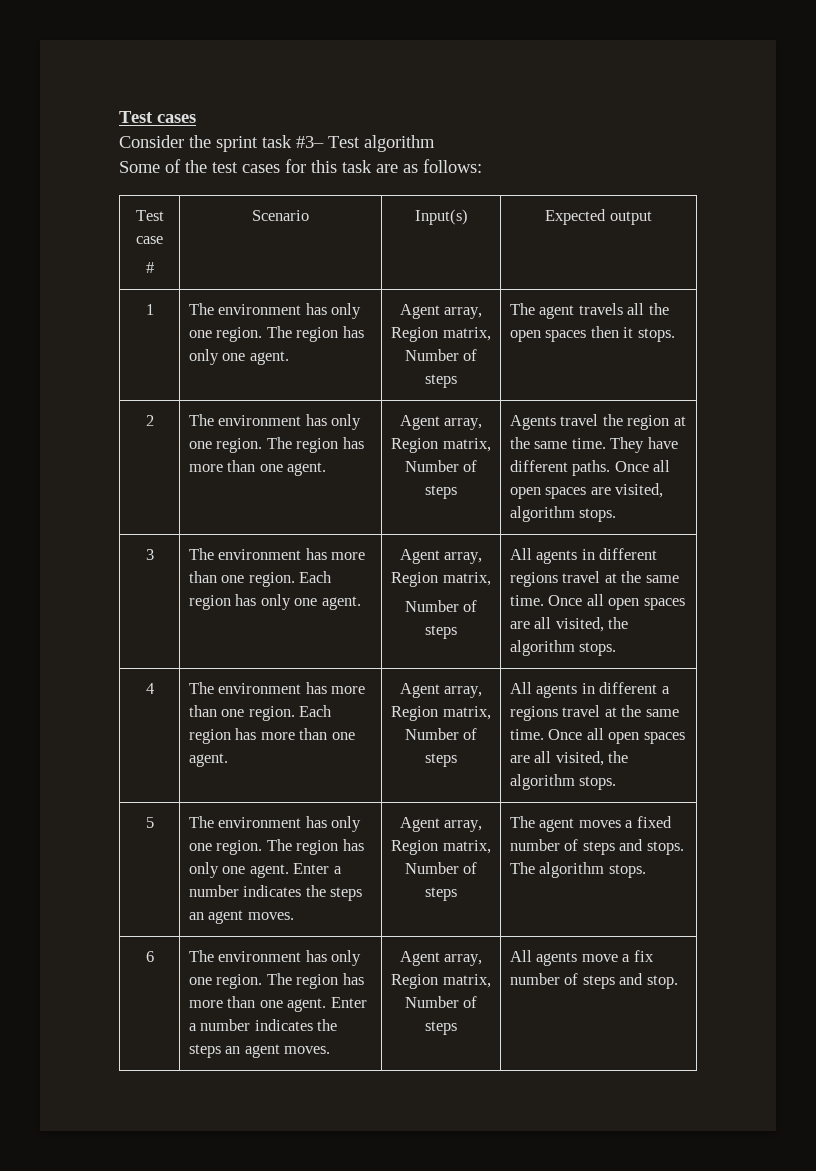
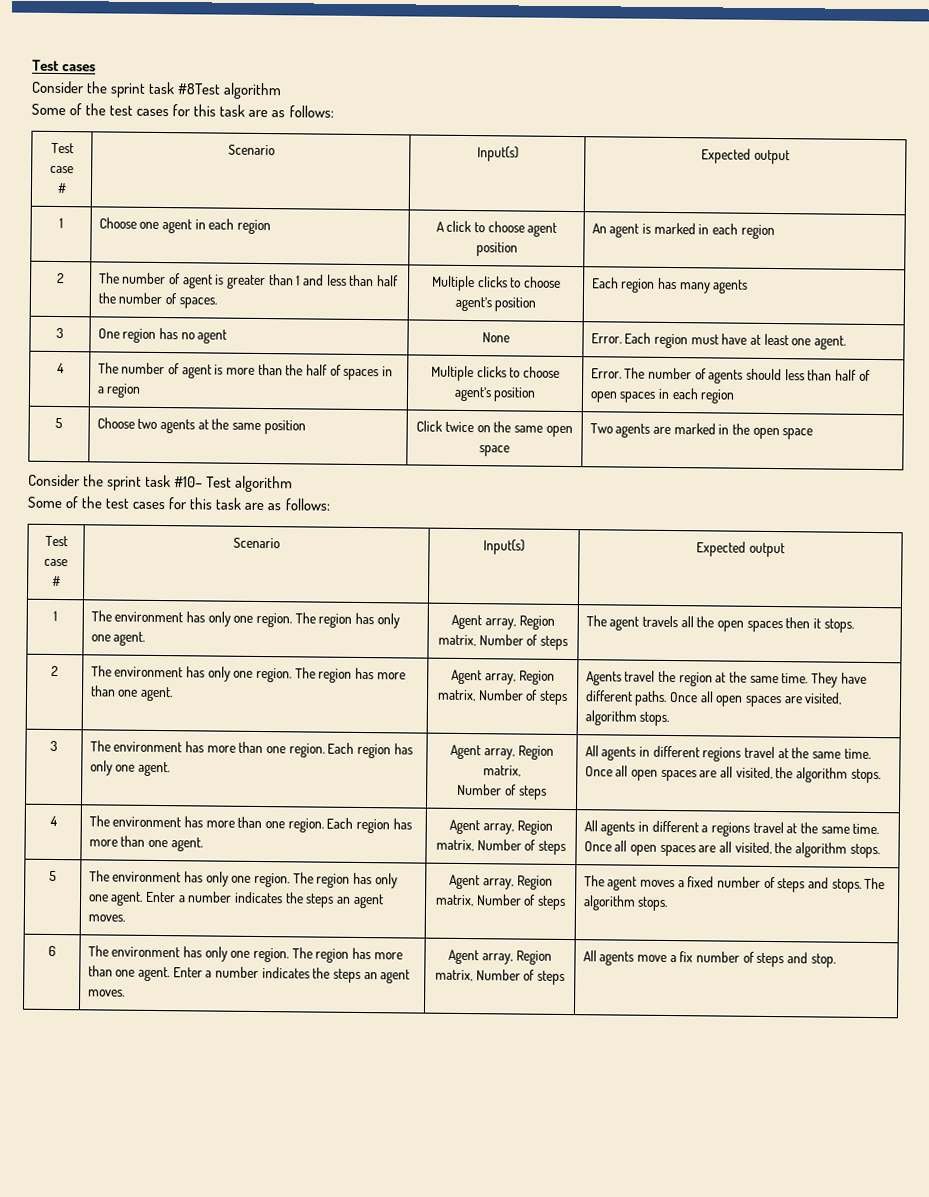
[296,136,324,148] #3– -> [177,82,283,100] [31,103,334,118] [50,142,74,154] [50,165,74,174] [56,182,67,194] [227,144,275,156] [476,146,519,162] [701,148,790,165] [59,218,63,229] [98,217,271,235] [435,220,558,237] [475,242,518,257] [591,222,775,240] [57,273,65,284] [98,272,399,290] [97,292,217,309] [432,275,561,292] [454,296,537,312] [591,277,749,294] [56,328,64,339] [97,327,228,344] [481,332,510,343] [590,332,846,350] [56,362,65,374] [97,362,393,381] [96,383,142,398] [431,365,560,382] [453,386,537,402] [590,367,871,384] [589,388,736,404] [55,417,63,429] [96,417,306,435] [416,420,573,438] [479,445,510,457] [589,423,814,440] [28,473,204,491] #8Test algorithm // Some of the test cases for this task are as follows: // Test case // # | Scenario | Input(s) | Expected output // 1 | Choose one agent in each region | A click to choose agent position | An agent is marked in each region // 2 | The number of agent is greater than 1 and less than half the number of spaces. | Multiple clicks to choose agent’s position | Each region has many agents // 3 | One region has no agent | None | Error. Each region must have at least one agent. // 4 | The number of agent is more than the half of spaces in a region | Multiple clicks to choose agent’s position | Error. The number of agents should less than half of open spaces in each region // 5 | Choose two agents at the same position | Click twice on the same open space | Two agents are marked in the open space // Consider the sprint task #10–

